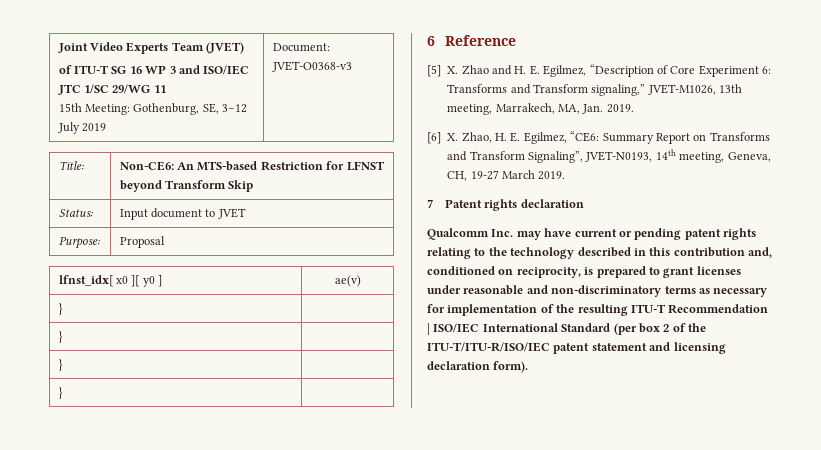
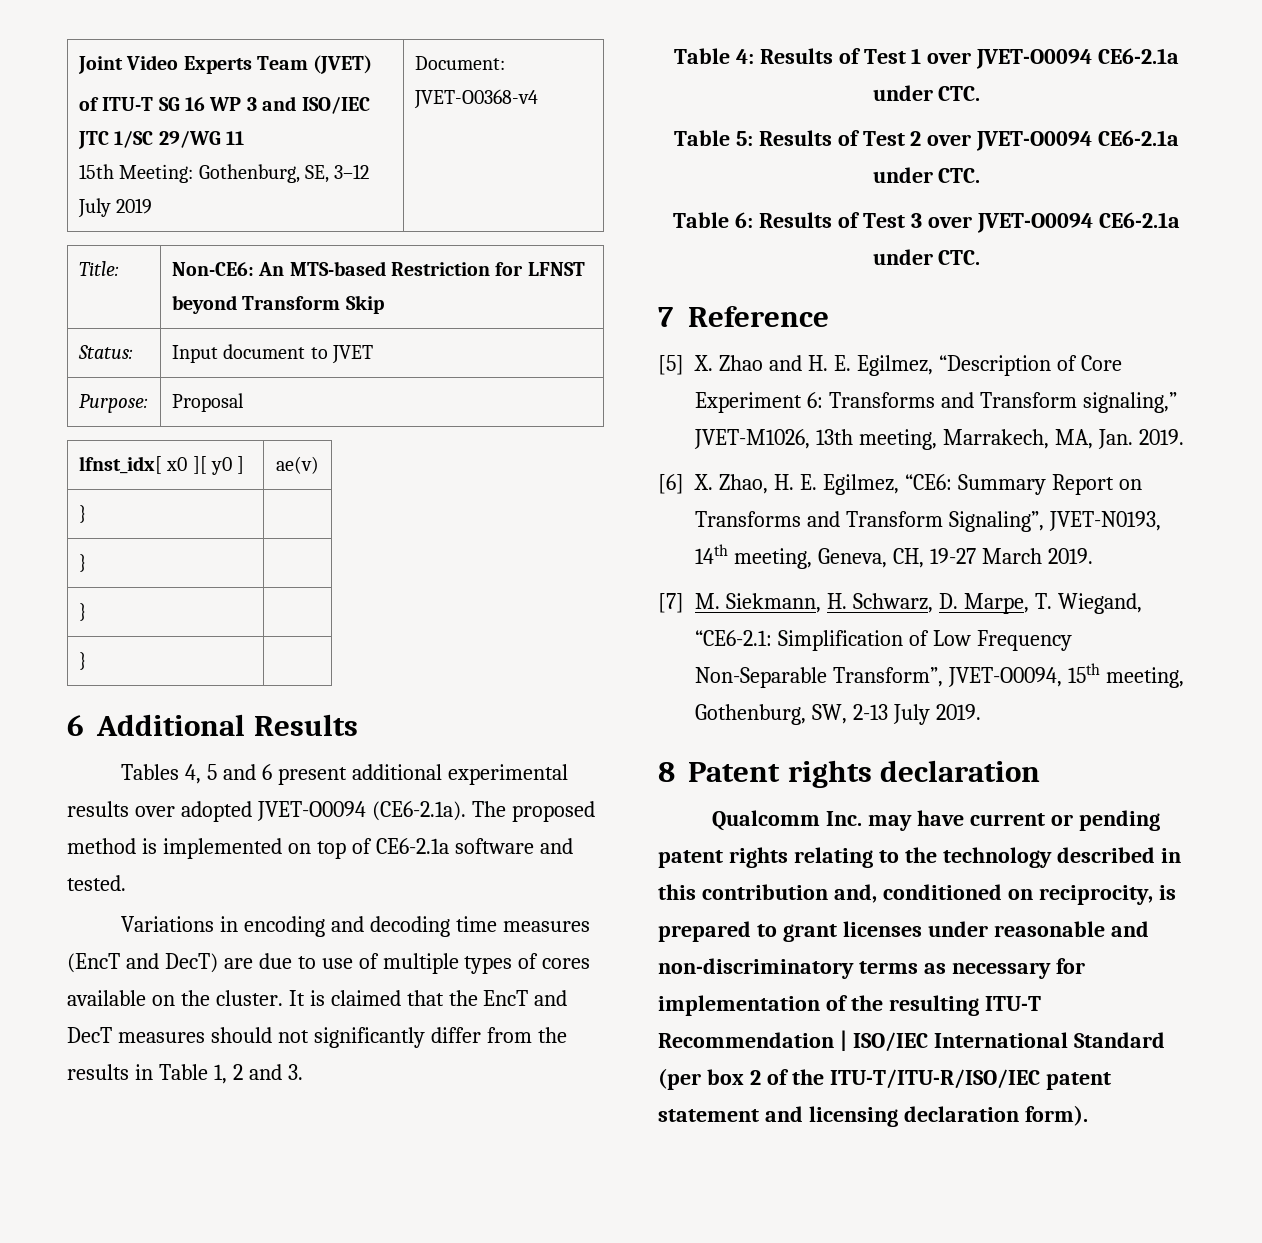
[271,61,352,72] JVET-O0368-v3 -> [413,89,538,109] JVET-O0368-v4
(435, 41) none -> [96,714,358,736] [121,764,568,785] [67,801,595,822] [67,838,573,859] [67,875,126,891] [121,916,590,937] [67,953,591,974] [67,990,568,1006] [67,1027,567,1048] [67,1064,303,1084] [673,48,1180,69] [872,85,981,101] [673,130,1180,151] [872,167,981,183] [673,212,1180,233] [872,249,981,265] [658,307,673,327] Additional Results // Tables 4, 5 and 6 present additional experimental results over adopted JVET-O0094 (CE6-2.1a). The proposed method is implemented on top of CE6-2.1a software and tested. // Variations in encoding and decoding time measures (EncT and DecT) are due to use of multiple types of cores available on the cluster. It is claimed that the EncT and DecT measures should not significantly differ from the results in Table 1, 2 and 3. // Table 4: Results of Test 1 over JVET-O0094 CE6-2.1a under CTC. // Table 5: Results of Test 2 over JVET-O0094 CE6-2.1a under CTC. // Table 6: Results of Test 3 over JVET-O0094 CE6-2.1a under CTC. // 7
[427,199,433,208] 7 -> [658,593,1142,614] [695,630,1072,651] [695,663,1184,688] [695,704,981,725] [658,762,675,782] [7] M. Siekmann, H. Schwarz, D. Marpe, T. Wiegand, “CE6-2.1: Simplification of Low Frequency Non-Separable Transform”, JVET-O0094, 15th meeting, Gothenburg, SW, 2-13 July 2019. // 8

